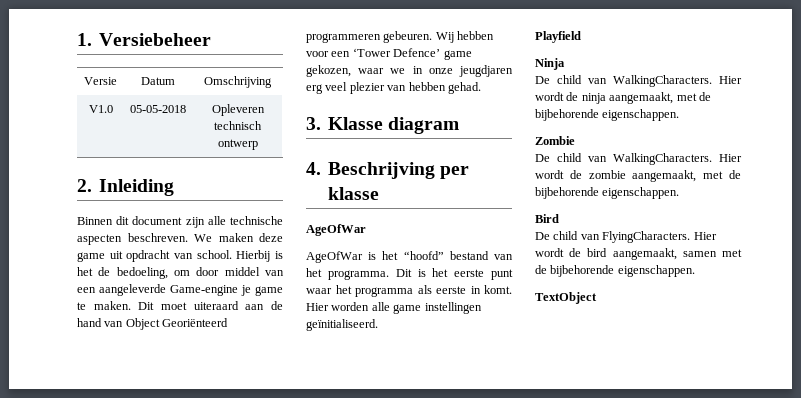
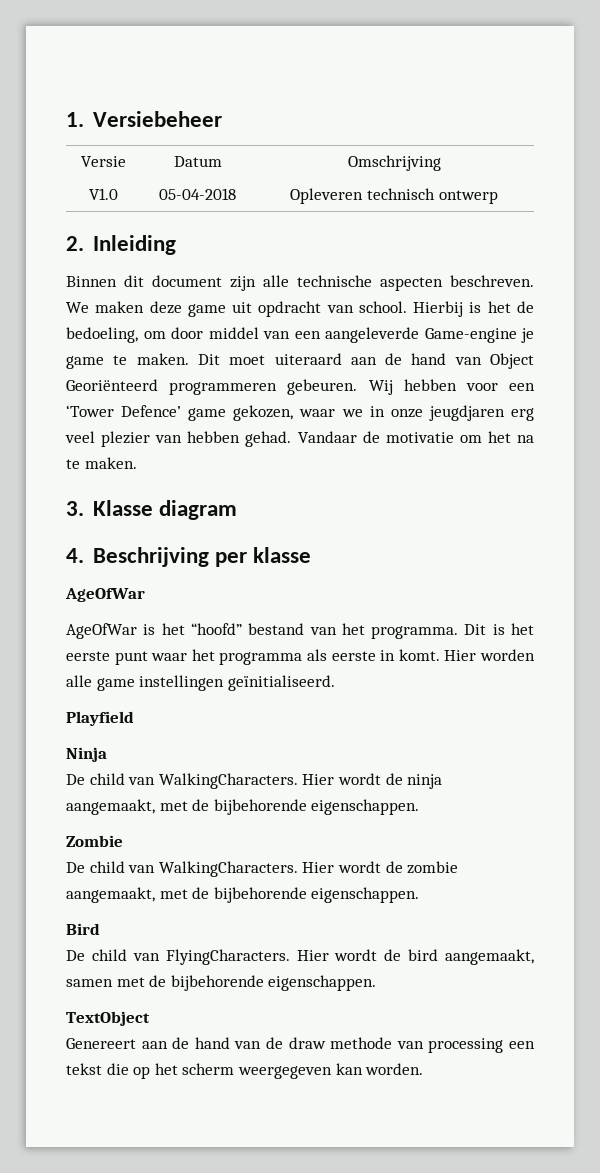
[130,105,186,113] 05-05-2018 -> [159,188,236,200] 05-04-2018
(481, 88) none -> [297,431,535,443] [66,457,137,469] Vandaar de motivatie om het na te maken.
(597, 298) none -> [66,1037,535,1053] [66,1063,424,1079] // Genereert aan de hand van de draw methode van processing een tekst die op het scherm weergegeven kan worden.

